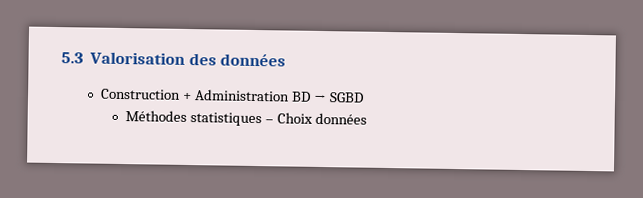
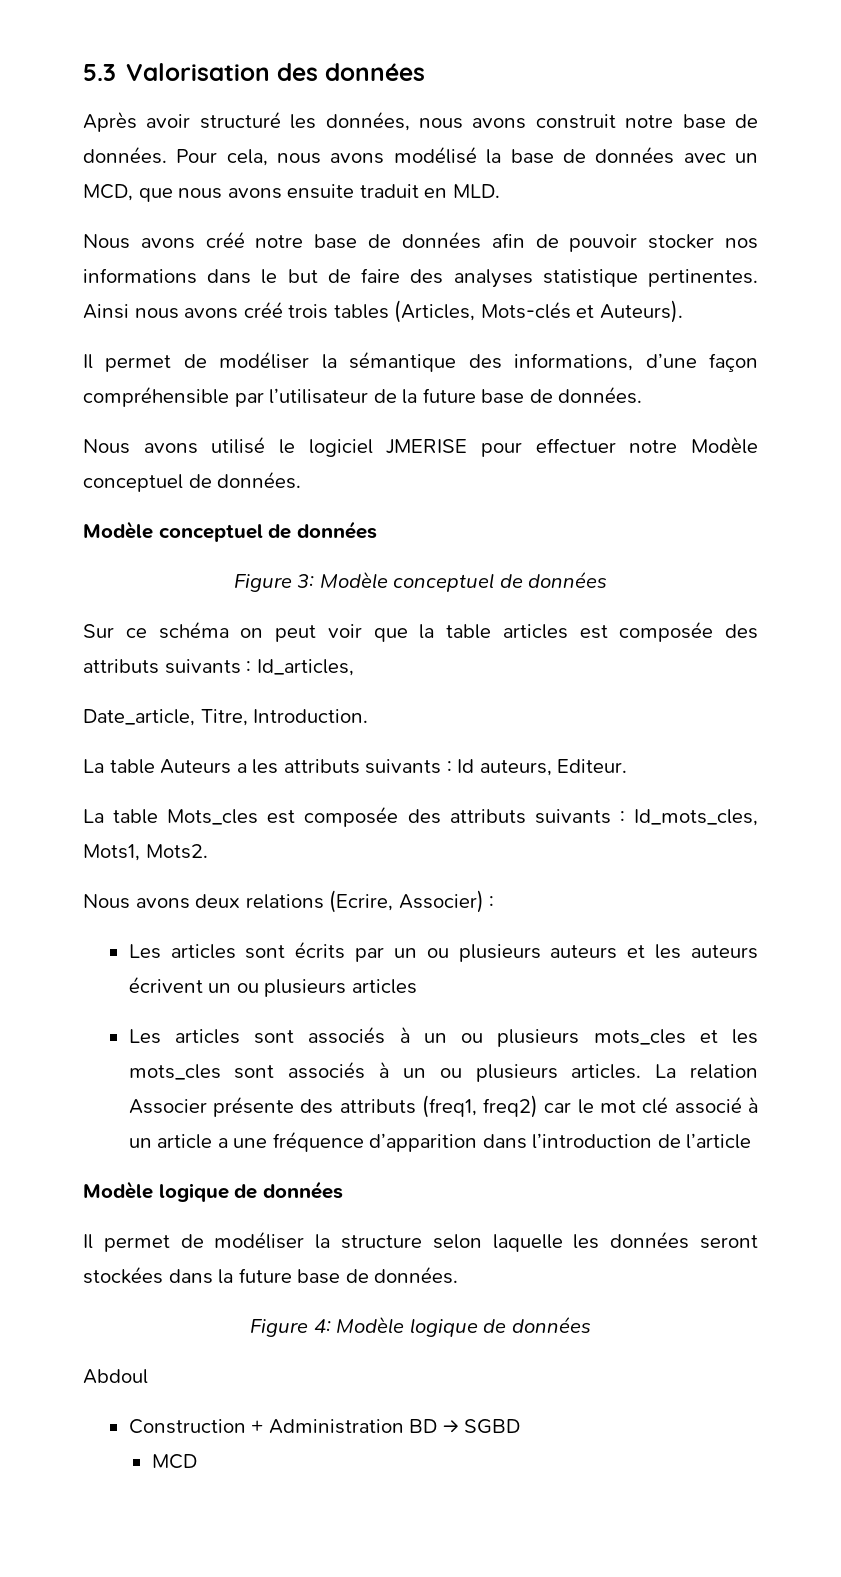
(287, 60) none -> [83,111,758,132] [83,146,759,166] [83,184,500,202] [83,231,758,252] [83,268,758,288] [83,300,683,323] [83,351,759,372] [83,386,643,407] [83,436,758,457] [83,471,302,492] [83,521,377,542] [233,571,608,592] [83,621,758,642] [83,659,354,676] [83,709,369,726] [83,759,628,776] [83,806,758,827] [83,844,208,861] [83,890,495,913] [128,941,758,962] [128,976,417,997] [128,1026,759,1047] [128,1061,758,1082] [128,1095,758,1118] [128,1131,752,1152] [83,1181,343,1202] [83,1231,758,1252] [83,1266,459,1284] [250,1316,591,1337] [83,1369,148,1384] // Après avoir structuré les données, nous avons construit notre base de données. Pour cela, nous avons modélisé la base de données avec un MCD, que nous avons ensuite traduit en MLD. // Nous avons créé notre base de données afin de pouvoir stocker nos informations dans le but de faire des analyses statistique pertinentes. Ainsi nous avons créé trois tables (Articles, Mots-clés et Auteurs). // Il permet de modéliser la sémantique des informations, d’une façon compréhensible par l’utilisateur de la future base de données. // Nous avons utilisé le logiciel JMERISE pour effectuer notre Modèle conceptuel de données. // Modèle conceptuel de données // Figure 3: Modèle conceptuel de données // Sur ce schéma on peut voir que la table articles est composée des attributs suivants : Id_articles, // Date_article, Titre, Introduction. // La table Auteurs a les attributs suivants : Id auteurs, Editeur. // La table Mots_cles est composée des attributs suivants : Id_mots_cles, Mots1, Mots2. // Nous avons deux relations (Ecrire, Associer) : // Les articles sont écrits par un ou plusieurs auteurs et les auteurs écrivent un ou plusieurs articles // Les articles sont associés à un ou plusieurs mots_cles et les mots_cles sont associés à un ou plusieurs articles. La relation Associer présente des attributs (freq1, freq2) car le mot clé associé à un article a une fréquence d’apparition dans l’introduction de l’article // Modèle logique de données // Il permet de modéliser la structure selon laquelle les données seront stockées dans la future base de données. // Figure 4: Modèle logique de données // Abdoul
[124,110,367,127] Méthodes statistiques – Choix données -> [151,1454,197,1469] MCD

